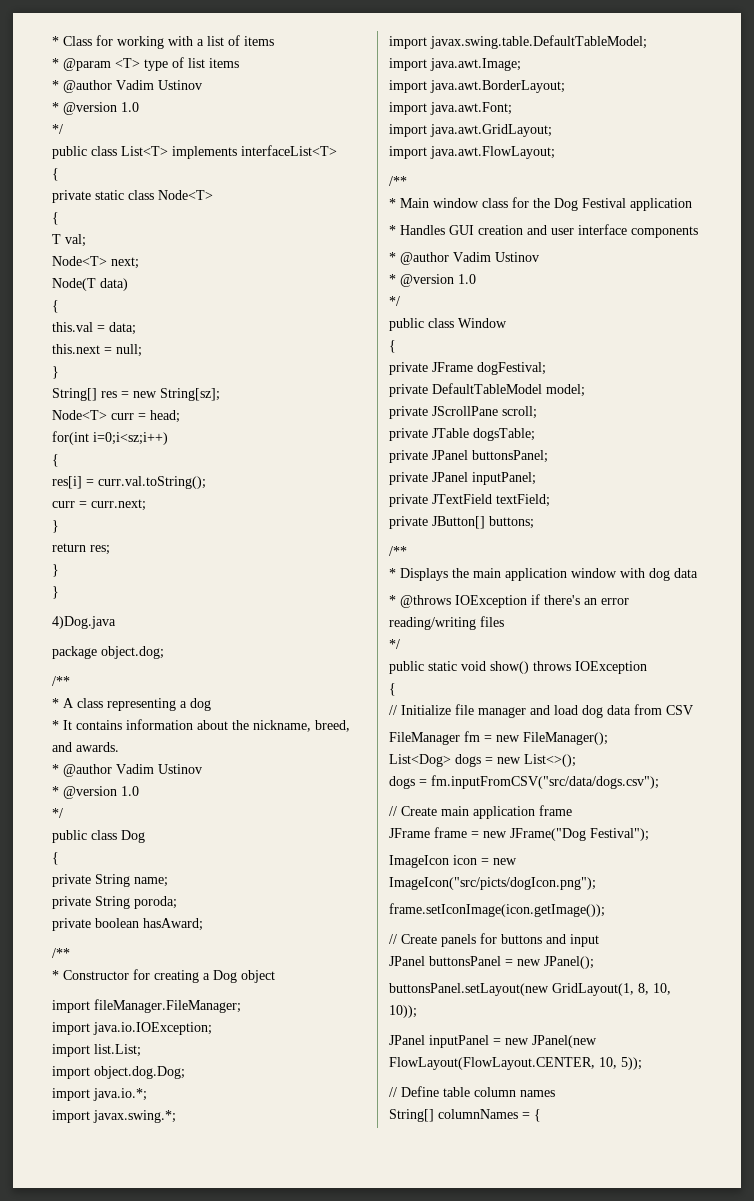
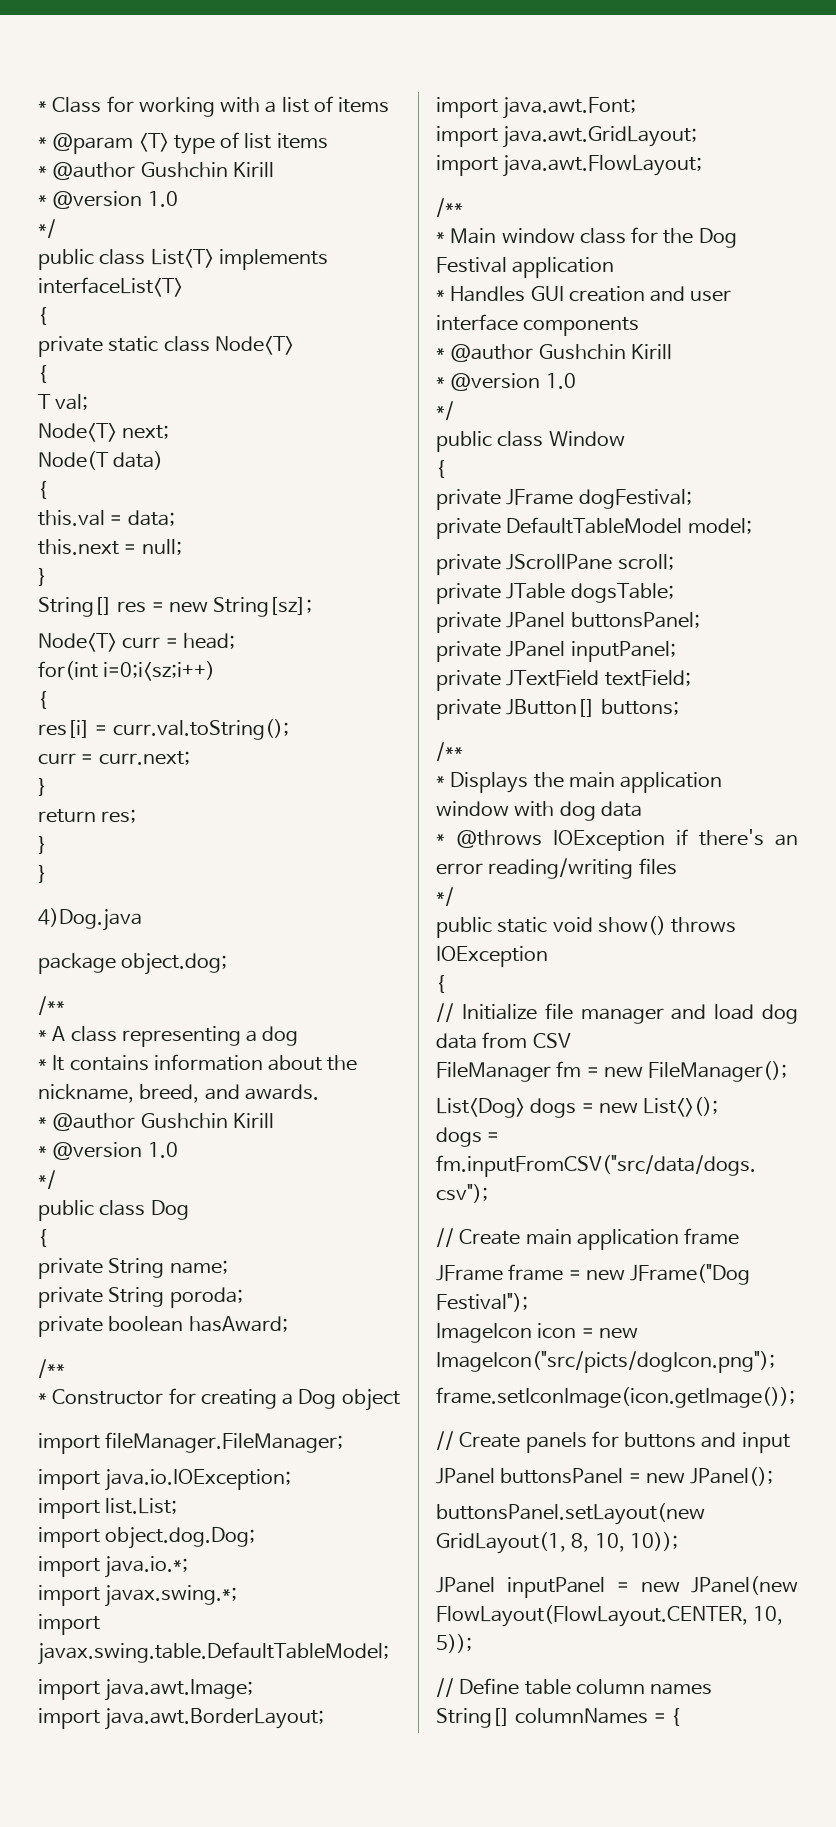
[116,80,202,90] Vadim Ustinov -> [140,162,274,178] Gushchin Kirill
[116,764,202,774] Vadim Ustinov -> [140,1113,274,1129] Gushchin Kirill
[453,252,539,262] Vadim Ustinov -> [538,344,672,360] Gushchin Kirill

